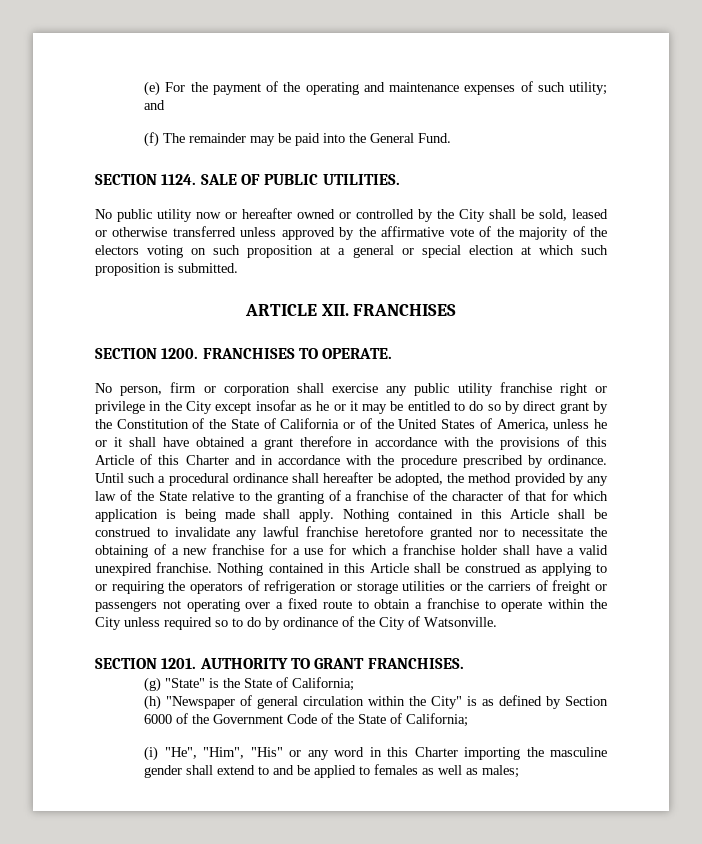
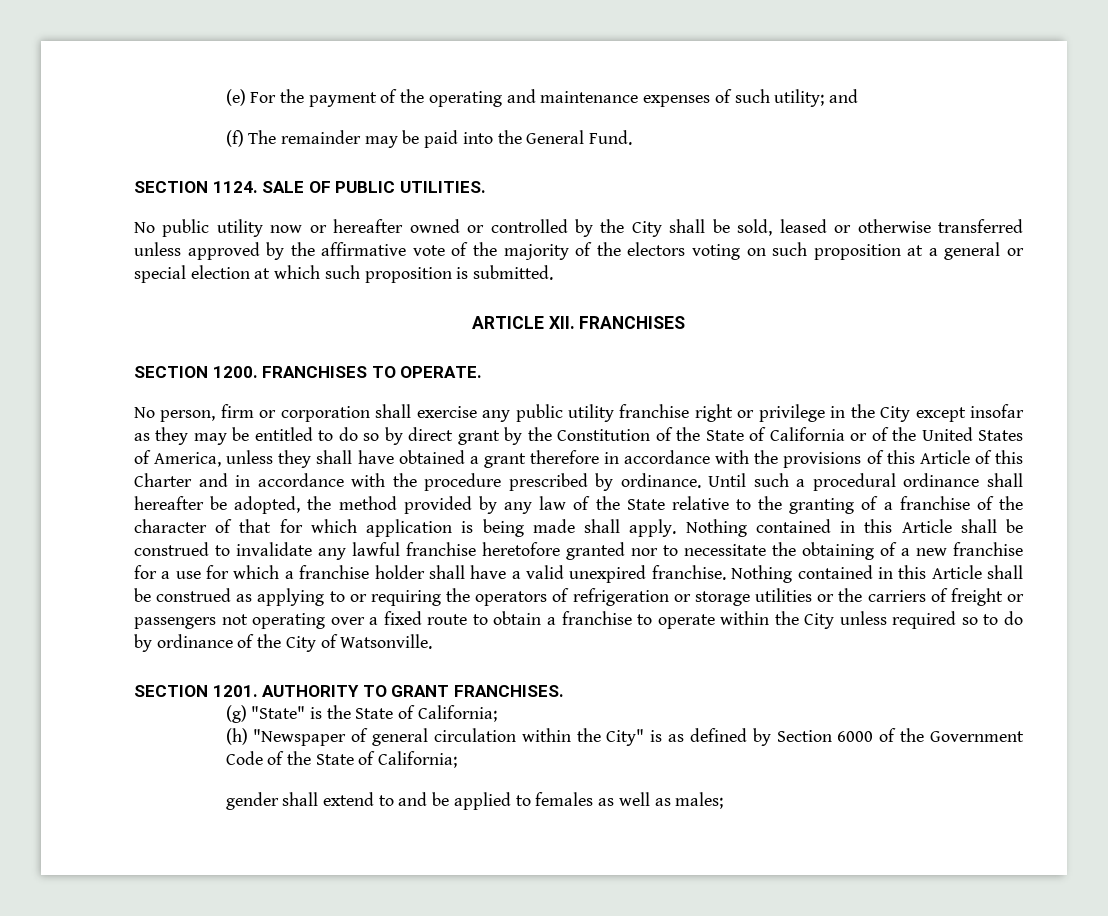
[316,401,358,411] he or it -> [155,427,189,445] they
[594,419,607,429] [95,437,122,447] he or it -> [278,450,312,468] they
[144,746,607,761] (i) "He", "Him", "His" or any word in this Charter importing the masculine -> (458, 759) none

